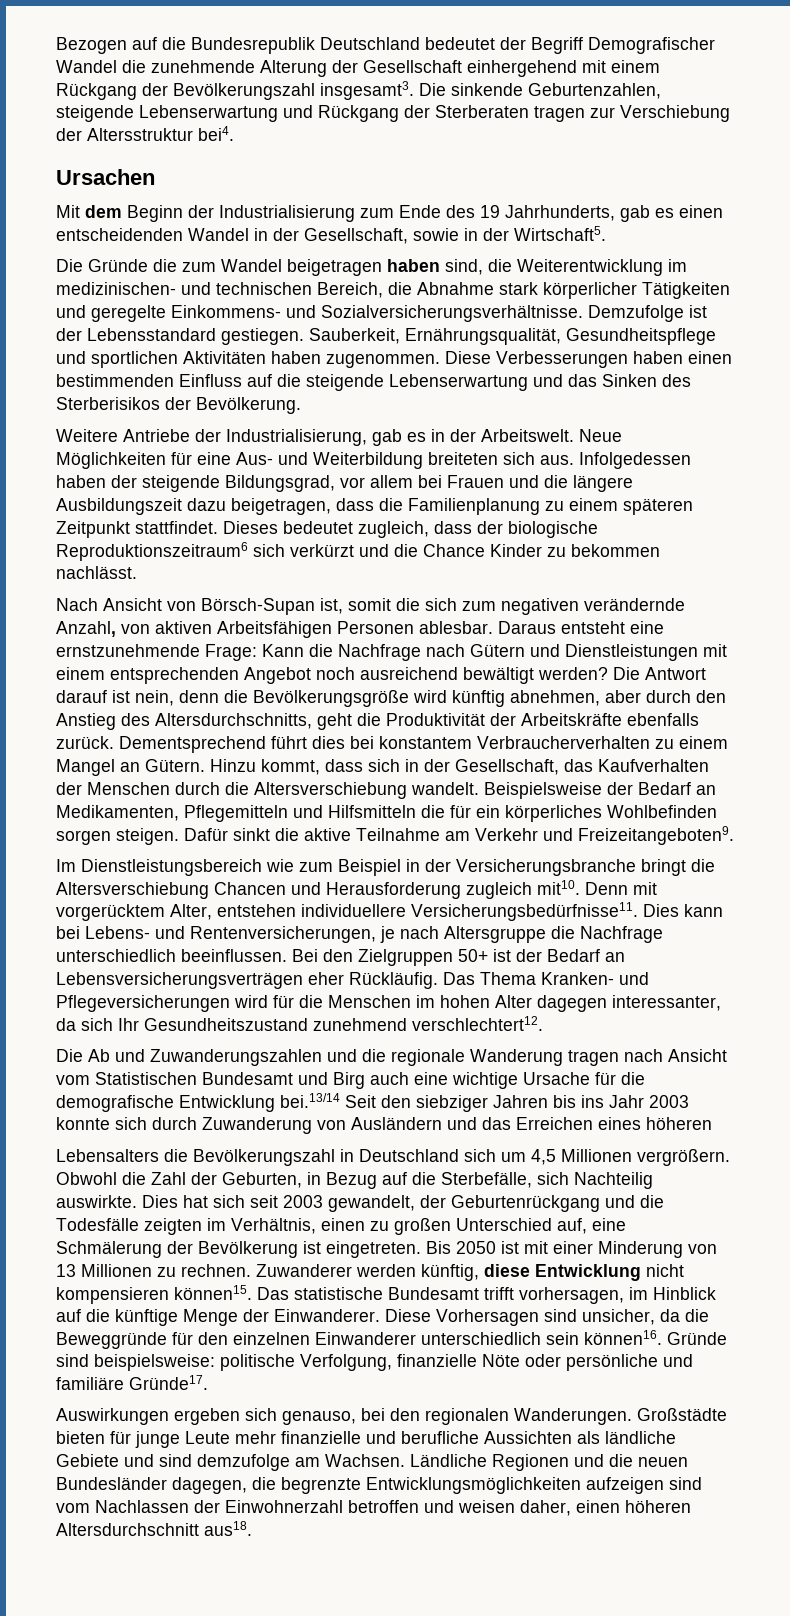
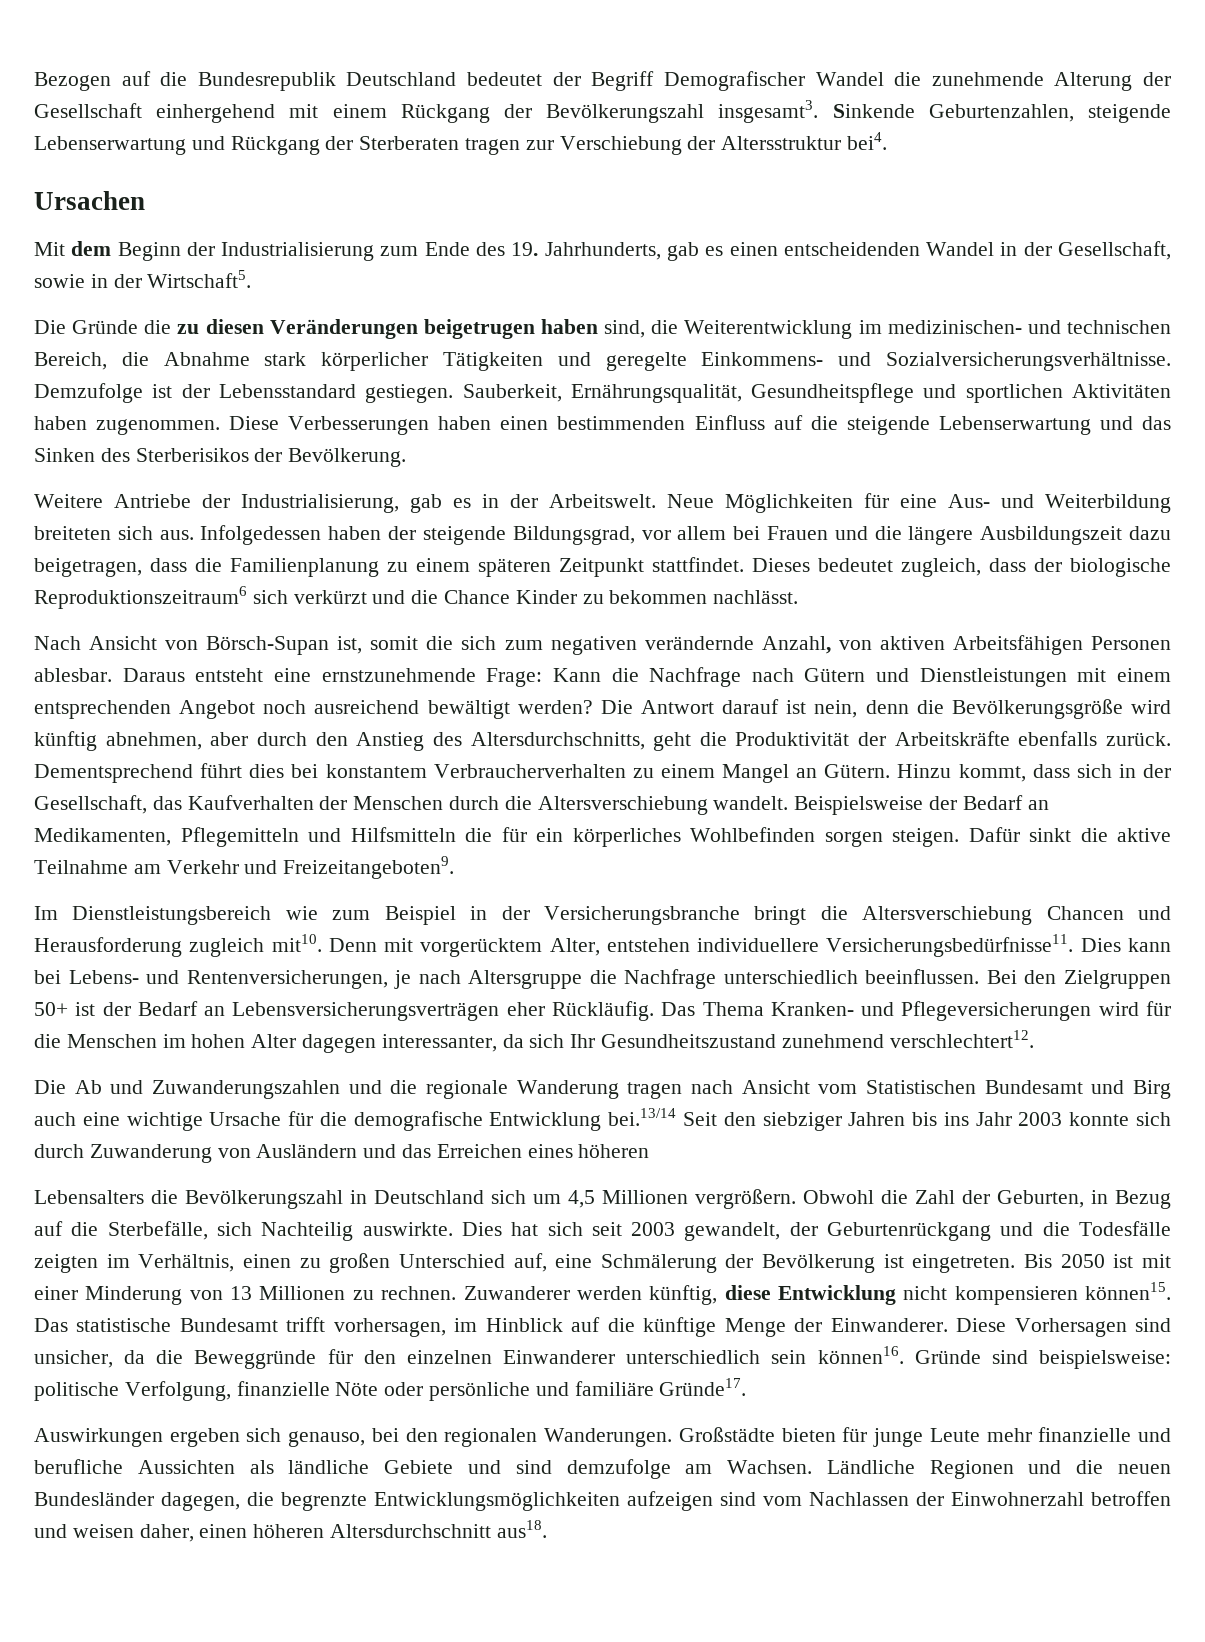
[419,83,523,96] Die sinkende -> [832,104,915,118] Sinkende
[480,205,500,218] 19 -> [511,242,539,256] 19.
[182,259,382,276] zum Wandel beigetragen -> [177,319,535,339] zu diesen Veränderungen beigetrugen

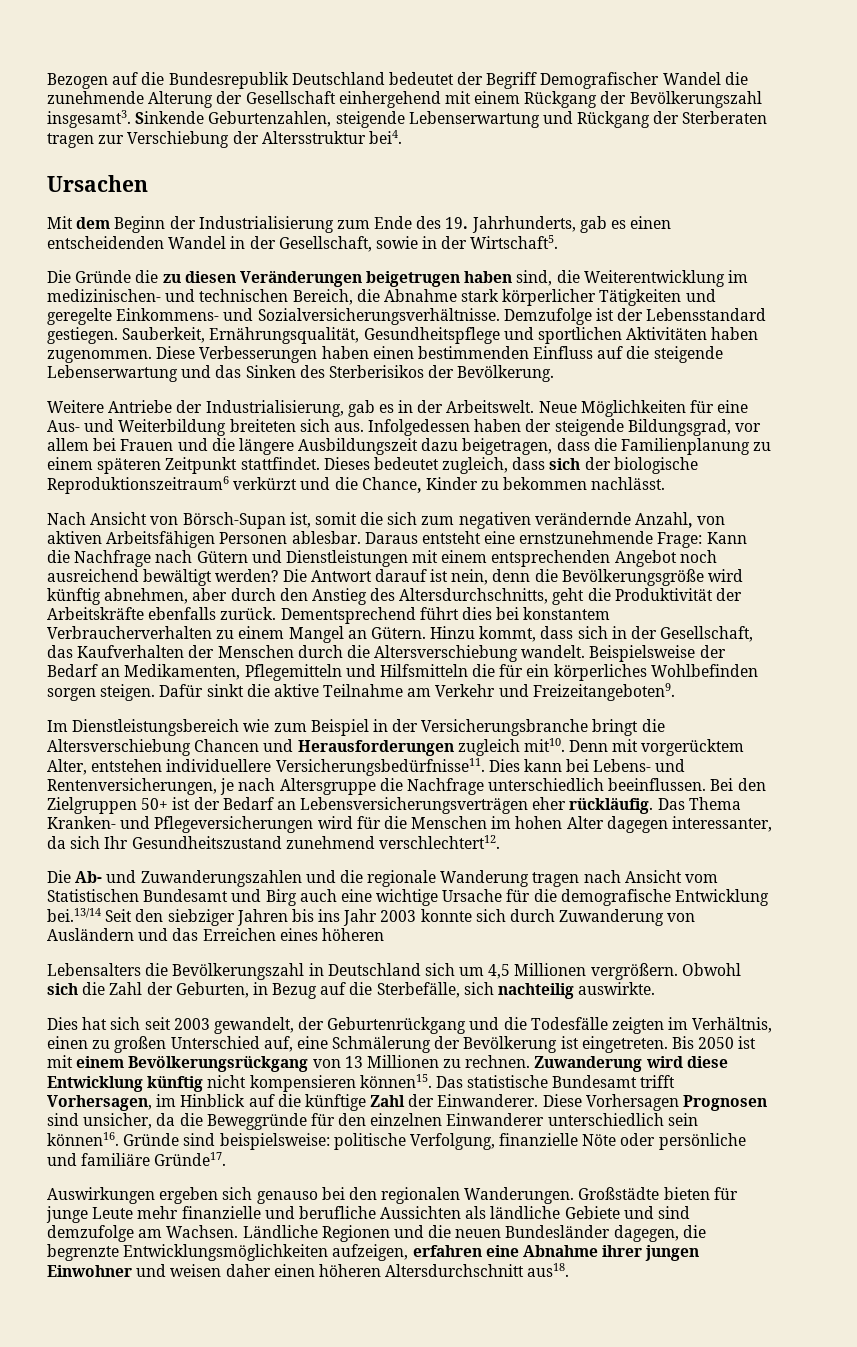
(1026, 565) none -> [549,458,581,470] sich
[252,590,288,604] sich -> (229, 485) none
[444,590,511,604] Chance -> [361,477,422,493] Chance,
[34,937,182,957] Herausforderung -> [297,740,454,756] Herausforderungen
[552,1001,654,1021] Rückläufig. -> [569,797,654,814] rückläufig.
[74,1080,102,1094] Ab -> [75,871,103,883] Ab-
(874, 1197) none -> [47,983,78,995] sich
[261,1222,354,1241] Nachteilig -> [498,983,575,999] nachteilig
(453, 1229) none -> (656, 988) //
[34,1286,183,1305] einer Minderung -> [76,1055,309,1072] einem Bevölkerungsrückgang
[463,1285,718,1305] Zuwanderer werden künftig, -> [534,1056,683,1072] Zuwanderung wird
(896, 1295) none -> [147,1075,204,1092] künftig
[333,1318,446,1337] vorhersagen, -> [47,1095,152,1111] Vorhersagen,
[724,1318,786,1337] Menge -> [370,1095,406,1107] Zahl
(1127, 1327) none -> [683,1095,768,1111] Prognosen
[288,1431,366,1447] genauso, -> [256,1191,318,1204] genauso
[627,1491,1171,1511] aufzeigen sind vom Nachlassen der Einwohnerzahl betroffen -> [332,1244,700,1261] [47,1265,132,1277] aufzeigen, erfahren eine Abnahme ihrer jungen Einwohner
[139,1524,194,1542] daher, -> [225,1264,271,1277] daher

